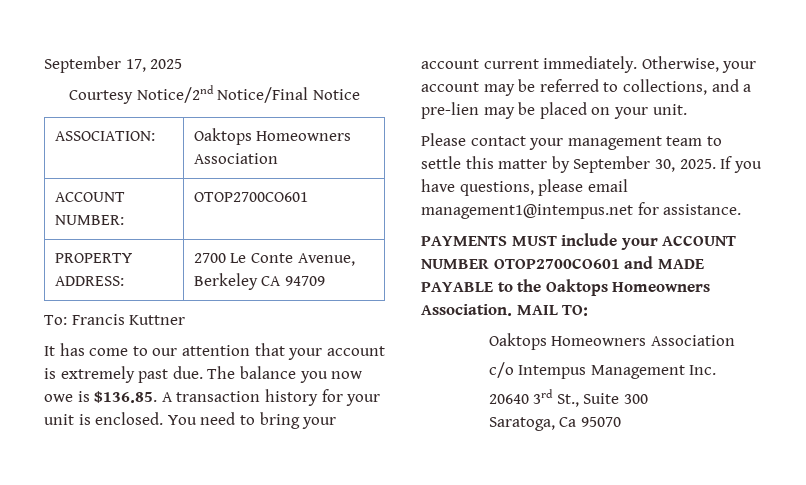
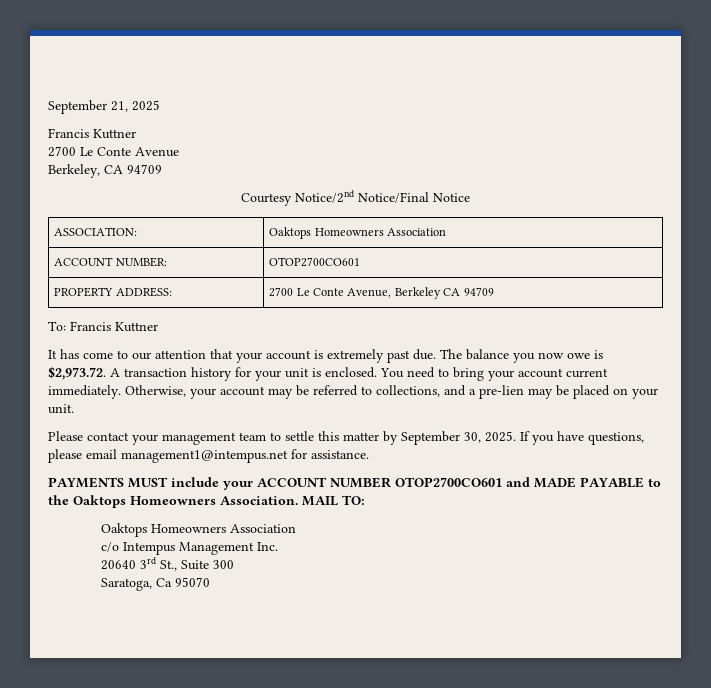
[44,56,146,73] September 17, -> [48,100,128,114] September 21,
(183, 64) none -> [48,128,136,139] [48,146,179,157] [48,164,162,178] // Francis Kuttner // 2700 Le Conte Avenue // Berkeley, CA 94709
[94,391,158,403] $136.85. -> [48,366,106,380] $2,973.72.

